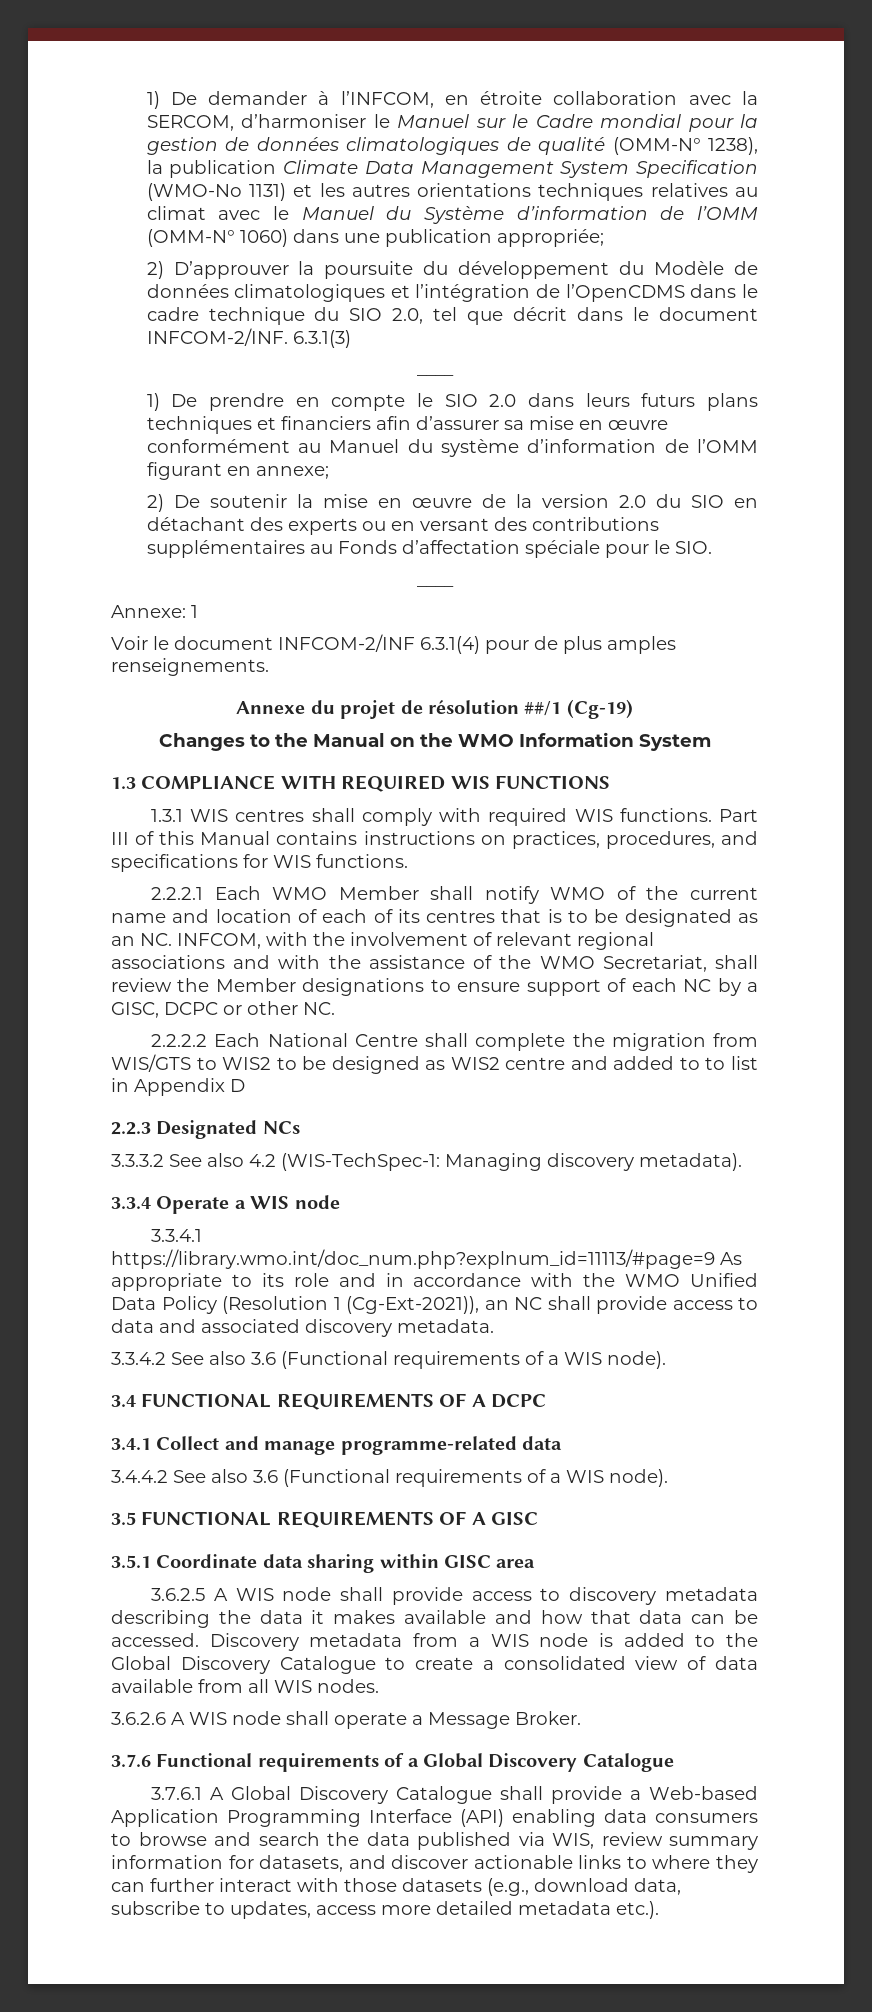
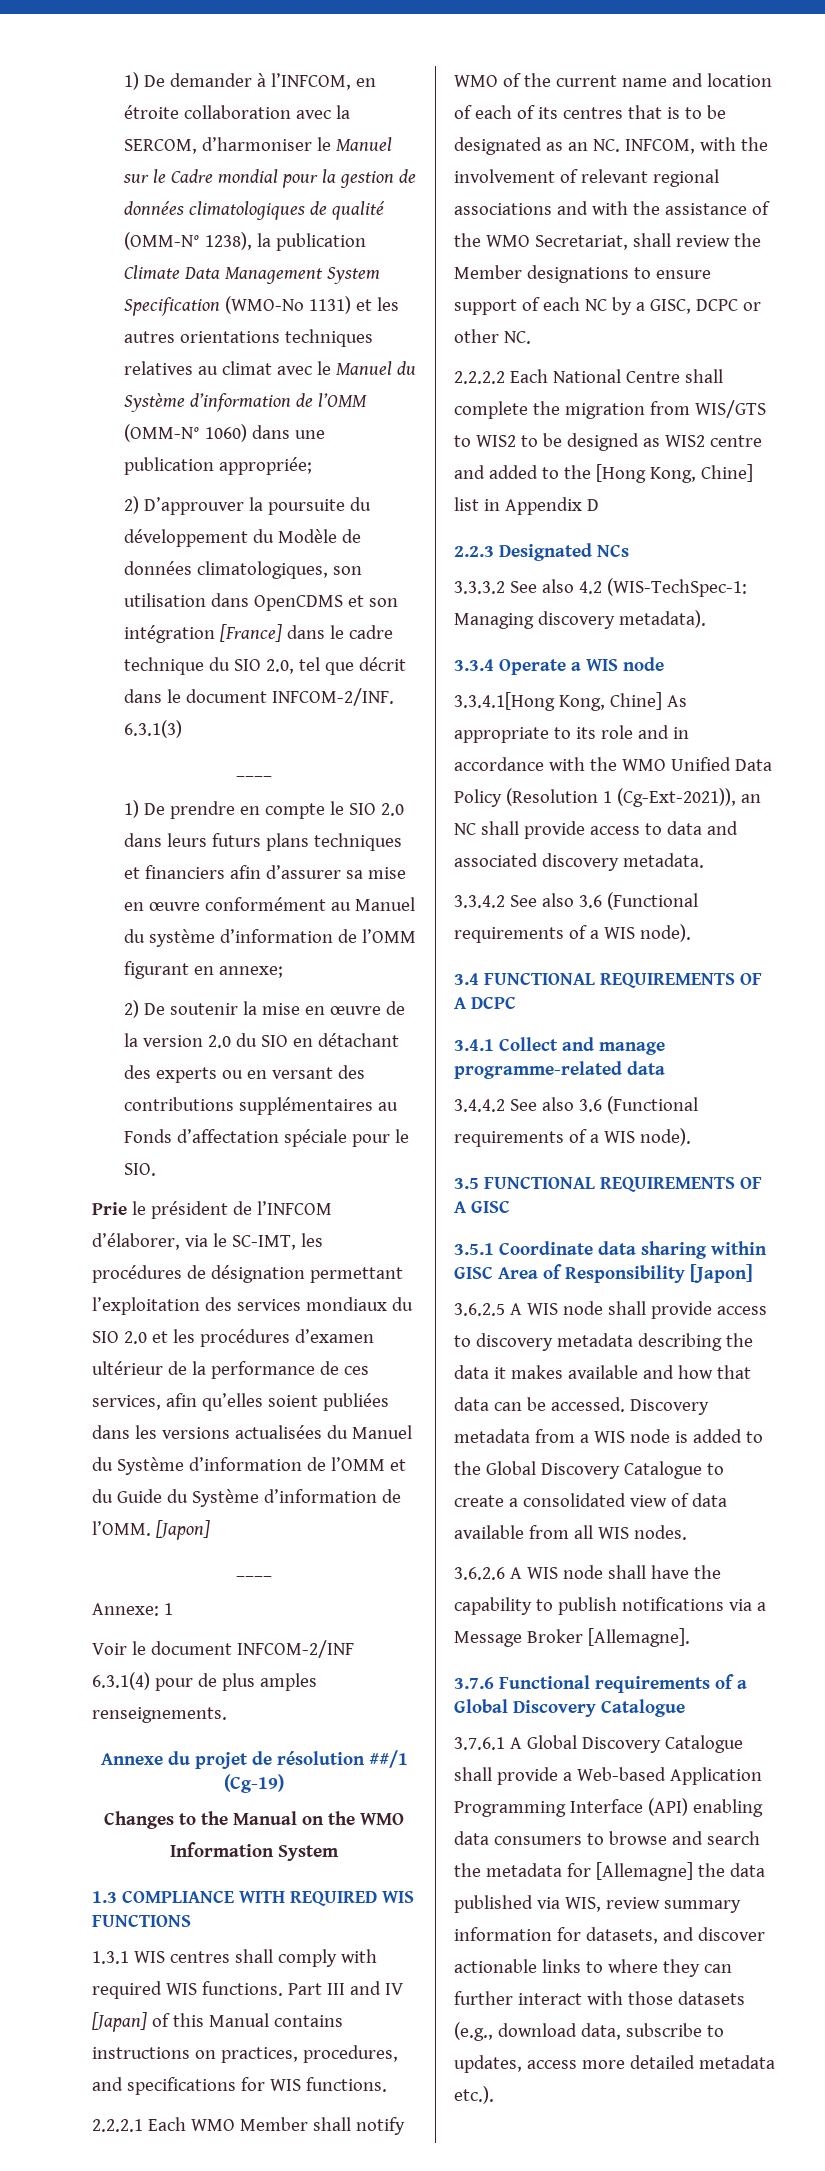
[234,284,685,302] climatologiques et l’intégration de l’OpenCDMS -> [196,561,362,579] [123,593,398,611] [123,624,282,643] climatologiques, son utilisation dans OpenCDMS et son intégration [France]
(712, 547) none -> [92,1201,332,1219] [92,1233,323,1250] [92,1265,403,1283] [92,1297,413,1315] [92,1329,374,1347] [92,1361,369,1379] [92,1393,389,1411] [92,1425,412,1439] [92,1457,406,1475] [92,1489,401,1507] [92,1520,210,1540] // Prie le président de l’INFCOM d’élaborer, via le SC-IMT, les procédures de désignation permettant l’exploitation des services mondiaux du SIO 2.0 et les procédures d’examen ultérieur de la performance de ces services, afin qu’elles soient publiées dans les versions actualisées du Manuel du Système d’information de l’OMM et du Guide du Système d’information de l’OMM. [Japon]
(129, 838) none -> [349,1981,404,1995] [92,2012,147,2032] and IV [Japan]
[705,1057,726,1070] to -> [563,464,753,483] the [Hong Kong, Chine]
[151,1229,203,1242] [111,1249,715,1269] 3.3.4.1 https://library.wmo.int/doc_num.php?explnum_id=11113/#page=9 -> [454,692,662,711] 3.3.4.1[Hong Kong, Chine]
[496,1559,536,1568] area -> [498,1264,753,1283] Area of Responsibility [Japon]
[334,1711,581,1729] operate a Message Broker. -> [650,1565,721,1579] [454,1597,766,1615] [454,1628,690,1647] have the capability to publish notifications via a Message Broker [Allemagne].
(359, 1839) none -> [485,1862,725,1881] metadata for [Allemagne] the

